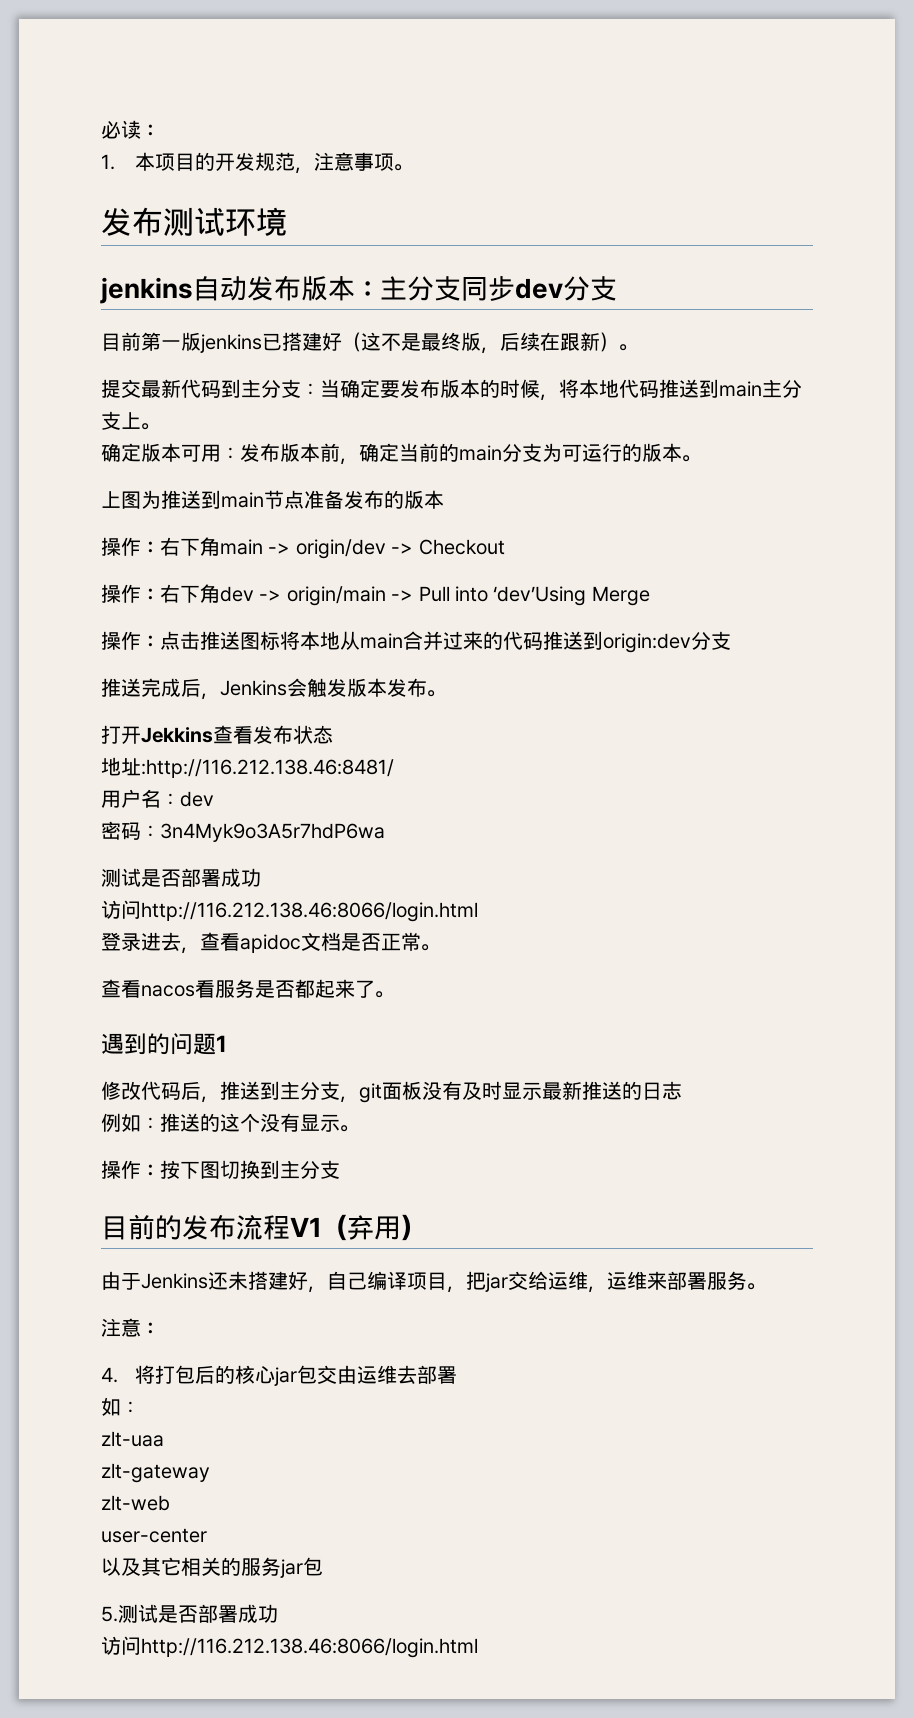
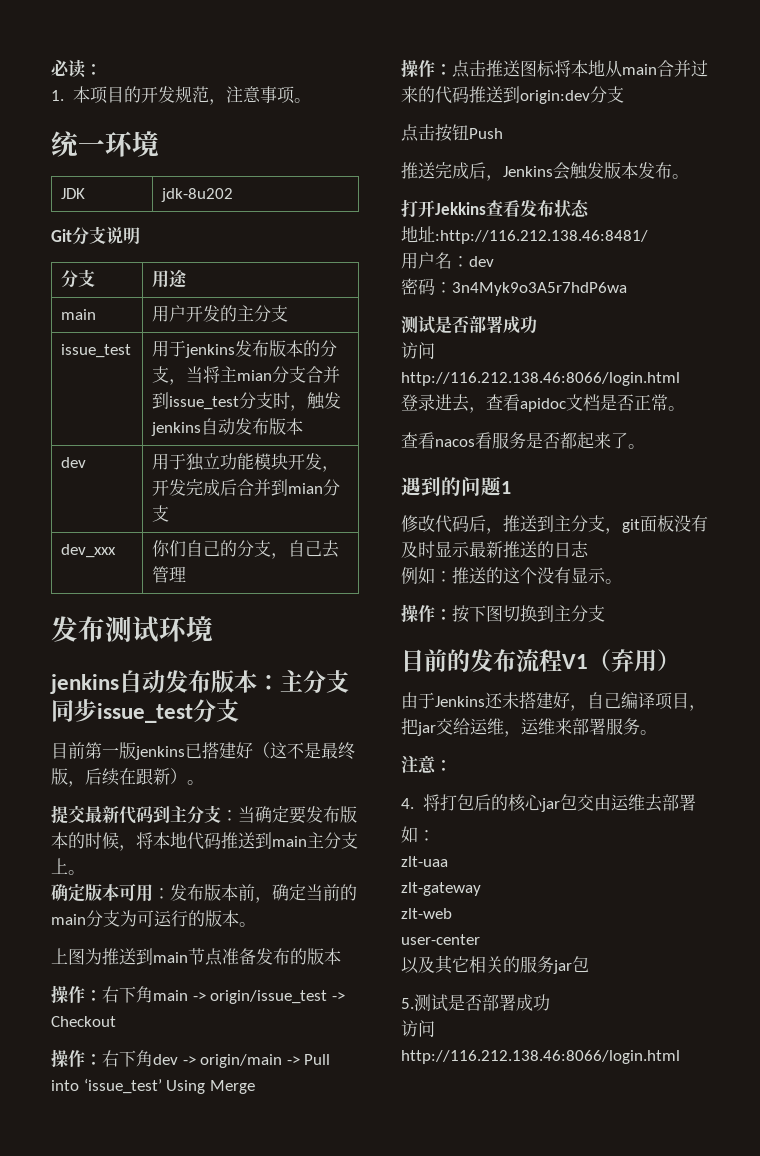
(413, 167) none -> [51,131,159,157] [61,188,86,199] [161,188,234,202] [51,226,140,245] [61,269,96,288] [152,269,188,288] [61,309,97,320] [152,305,289,322] [61,344,132,358] [152,340,338,358] [152,366,341,385] [152,392,342,411] [151,418,304,436] [61,457,87,468] [152,453,340,472] [152,479,341,496] [152,505,170,522] [61,544,117,558] [152,540,340,559] [152,566,187,583] // 统一环境 // JDK | jdk-8u202 // Git分支说明 // 分支 | 用途 // main | 用户开发的主分支 // issue_test | 用于jenkins发布版本的分支，当将主mian分支合并到issue_test分支时，触发jenkins自动发布版本 // dev | 用于独立功能模块开发，开发完成后合并到mian分支 // dev_xxx | 你们自己的分支，自己去管理
[515,278,563,299] dev -> [97,703,193,723] issue_test
[295,539,386,559] origin/dev -> [210,990,328,1004] origin/issue_test
[493,586,587,606] ‘dev’Using -> [83,1078,206,1094] ‘issue_test’ Using
(731, 640) none -> [401,124,503,142] // 点击按钮Push

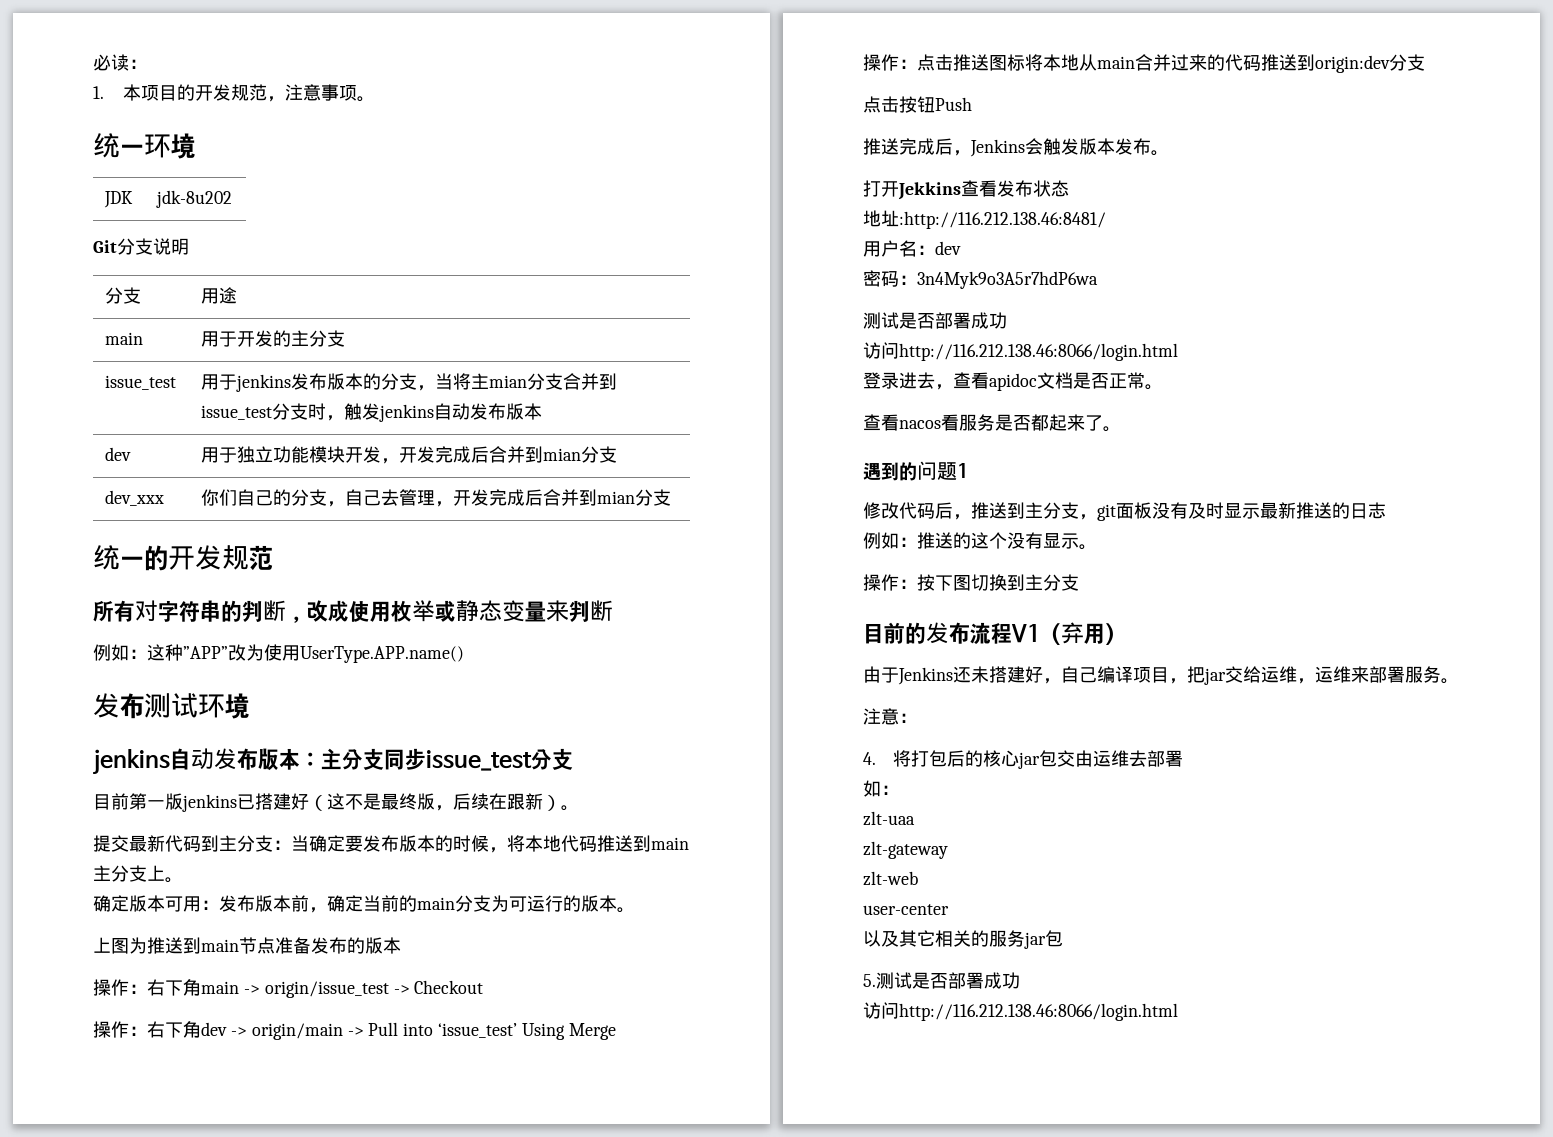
[169,305,187,322] 户 -> [219,331,238,347] 于
(187, 574) none -> [435,489,672,507] [93,545,273,571] [93,600,613,623] [93,644,464,663] ，开发完成后合并到mian分支 // 统一的开发规范 // 所有对字符串的判断，改成使用枚举或静态变量来判断 // 例如：这种”APP”改为使用UserType.APP.name()

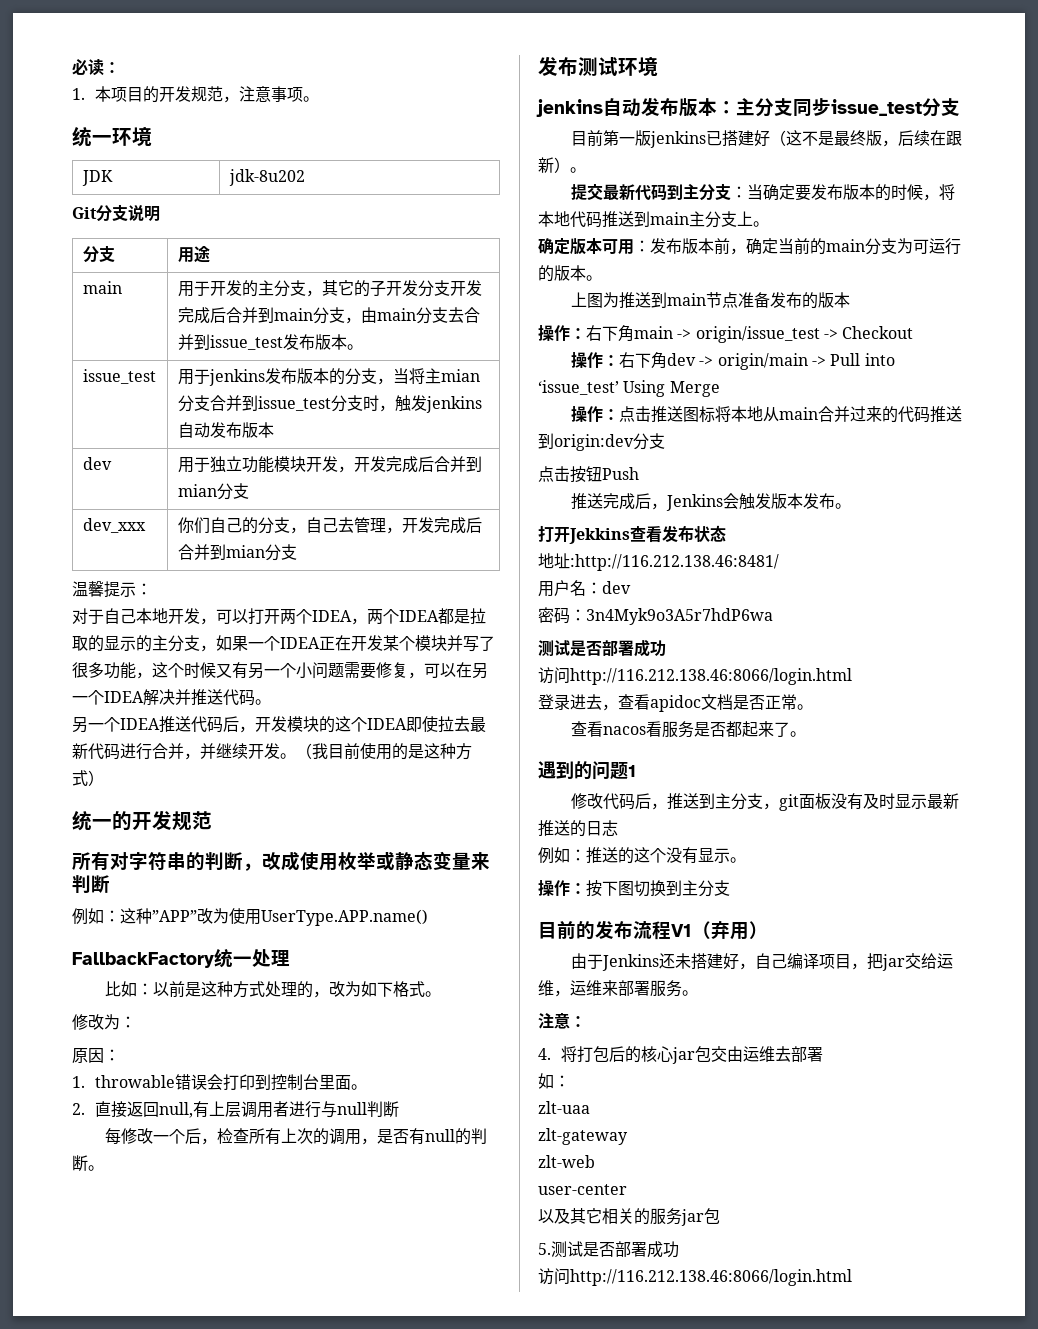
(346, 338) none -> [305,280,482,297] [177,307,480,324] [177,334,363,350] ，其它的子开发分支开发完成后合并到main分支，由main分支去合并到issue_test发布版本。
(672, 497) none -> [72,581,152,598] [72,608,486,625] [72,635,495,652] [72,662,488,679] [72,689,271,706] [72,716,486,733] [72,743,472,760] [72,770,104,786] // 温馨提示： // 对于自己本地开发，可以打开两个IDEA，两个IDEA都是拉取的显示的主分支，如果一个IDEA正在开发某个模块并写了很多功能，这个时候又有另一个小问题需要修复，可以在另一个IDEA解决并推送代码。 // 另一个IDEA推送代码后，开发模块的这个IDEA即使拉去最新代码进行合并，并继续开发。（我目前使用的是这种方式）
(464, 654) none -> [72,948,290,968] [105,981,442,998] [72,1014,136,1030] [72,1048,120,1063] [72,1074,367,1091] [72,1101,399,1118] [105,1128,488,1145] [72,1155,104,1171] // FallbackFactory统一处理 // 比如：以前是这种方式处理的，改为如下格式。 // 修改为： // 原因： // 1. throwable错误会打印到控制台里面。 // 2.直接返回null,有上层调用者进行与null判断 // 每修改一个后，检查所有上次的调用，是否有null的判断。

